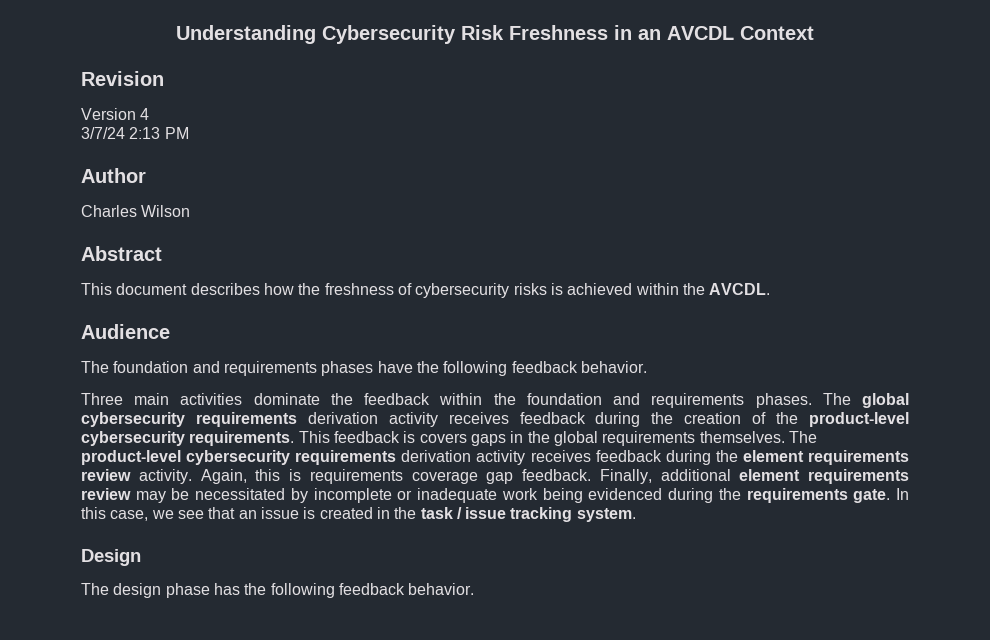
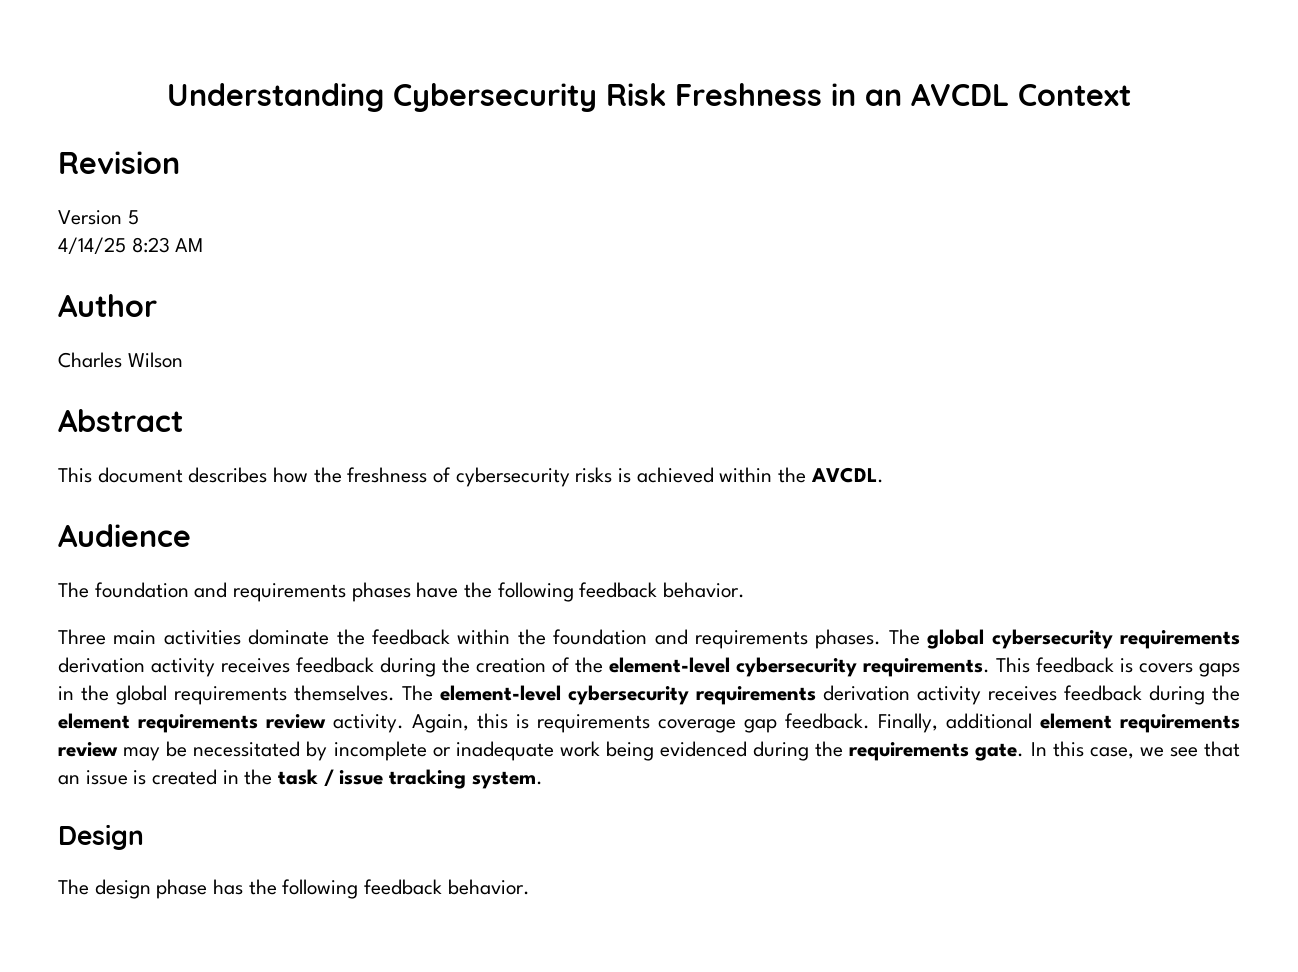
[140,108,150,120] [81,127,189,139] 4 // 3/7/24 2:13 PM -> [127,210,139,225] [58,237,204,255] 5 // 4/14/25 8:23 AM
[808,412,909,427] product-level -> [609,657,730,673] element-level
[81,450,181,465] product-level -> [440,685,561,701] element-level

